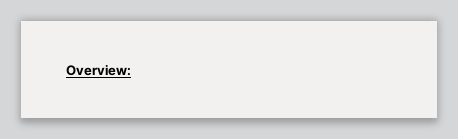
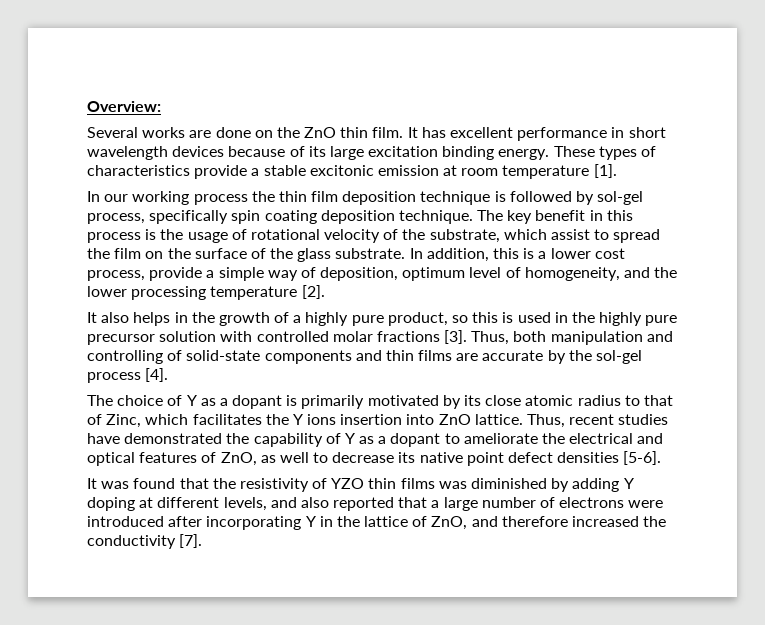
(131, 70) none -> [87,127,666,141] [87,146,657,160] [87,164,617,179] [87,191,644,205] [87,210,633,224] [87,229,661,243] [87,248,625,262] [87,267,678,281] [87,285,325,300] [87,312,678,326] [87,330,673,345] [87,350,643,364] [87,368,169,383] [87,395,673,409] [87,414,669,428] [87,433,664,447] [87,451,662,466] [87,478,634,492] [87,497,664,511] [87,516,667,530] [87,534,203,549] // Several works are done on the ZnO thin film. It has excellent performance in short wavelength devices because of its large excitation binding energy. These types of characteristics provide a stable excitonic emission at room temperature [1]. // In our working process the thin film deposition technique is followed by sol-gel process, specifically spin coating deposition technique. The key benefit in this process is the usage of rotational velocity of the substrate, which assist to spread the film on the surface of the glass substrate. In addition, this is a lower cost process, provide a simple way of deposition, optimum level of homogeneity, and the lower processing temperature [2]. // It also helps in the growth of a highly pure product, so this is used in the highly pure precursor solution with controlled molar fractions [3]. Thus, both manipulation and controlling of solid-state components and thin films are accurate by the sol-gel process [4]. // The choice of Y as a dopant is primarily motivated by its close atomic radius to that of Zinc, which facilitates the Y ions insertion into ZnO lattice. Thus, recent studies have demonstrated the capability of Y as a dopant to ameliorate the electrical and optical features of ZnO, as well to decrease its native point defect densities [5-6]. // It was found that the resistivity of YZO thin films was diminished by adding Y doping at different levels, and also reported that a large number of electrons were introduced after incorporating Y in the lattice of ZnO, and therefore increased the conductivity [7].

